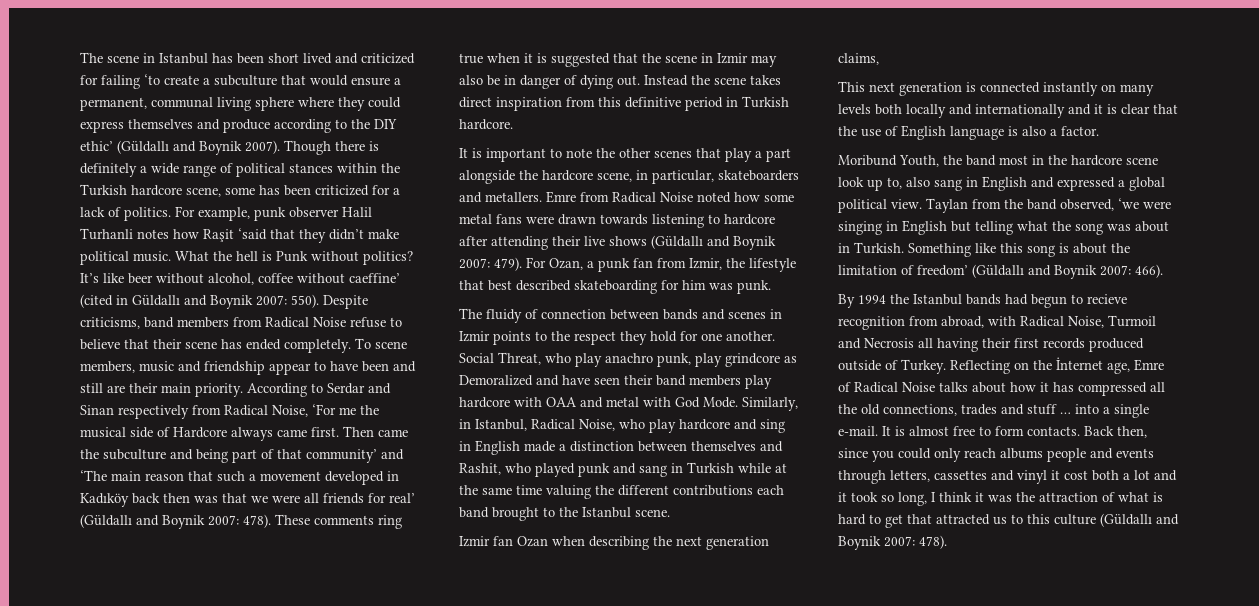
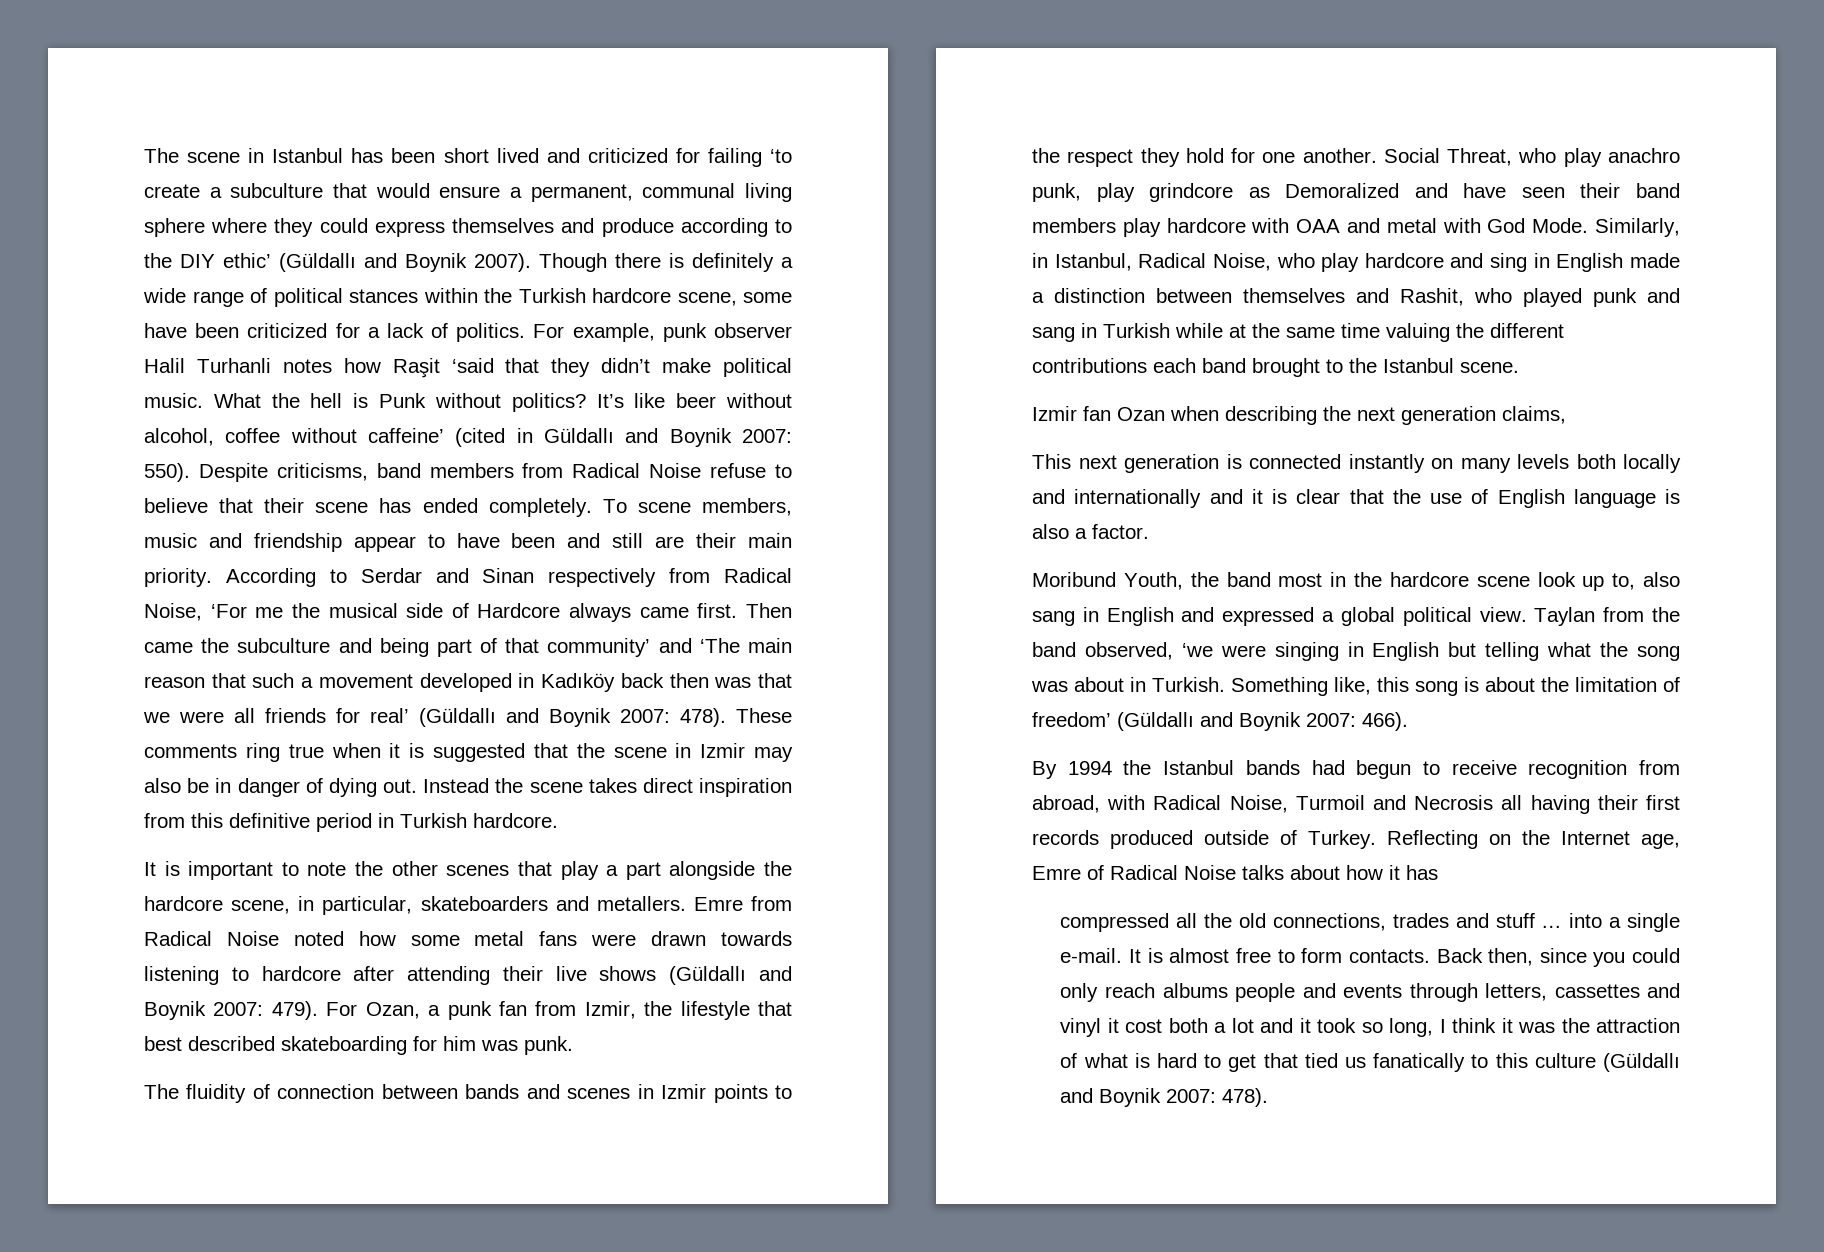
[259,185,280,195] has -> [144,323,187,338] have
[349,273,400,283] caeffine’ -> [368,428,444,443] caffeine’
[486,309,522,323] fluidy -> [186,1084,247,1103] fluidity
[975,243,996,253] like -> [1334,677,1371,695] like,
[1087,294,1127,304] recieve -> [1451,760,1517,775] receive
[1056,357,1103,370] İnternet -> [1561,831,1630,845] Internet
(1074, 387) none -> (1438, 872) //
[936,514,1007,525] attracted us -> [1304,1053,1466,1072] tied us fanatically

